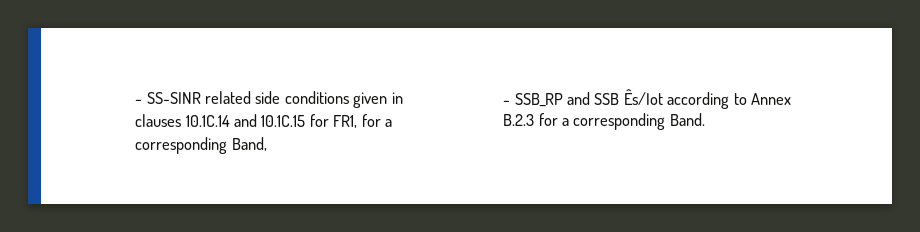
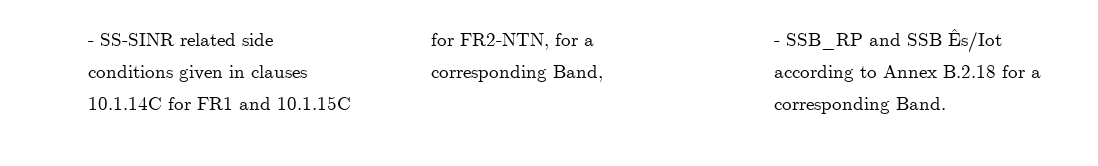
[185,114,358,128] 10.1C.14 and 10.1C.15 for FR1, -> [87,96,351,110] [430,33,549,50] 10.1.14C for FR1 and 10.1.15C for FR2-NTN,
[503,114,535,126] B.2.3 -> [942,65,996,78] B.2.18

